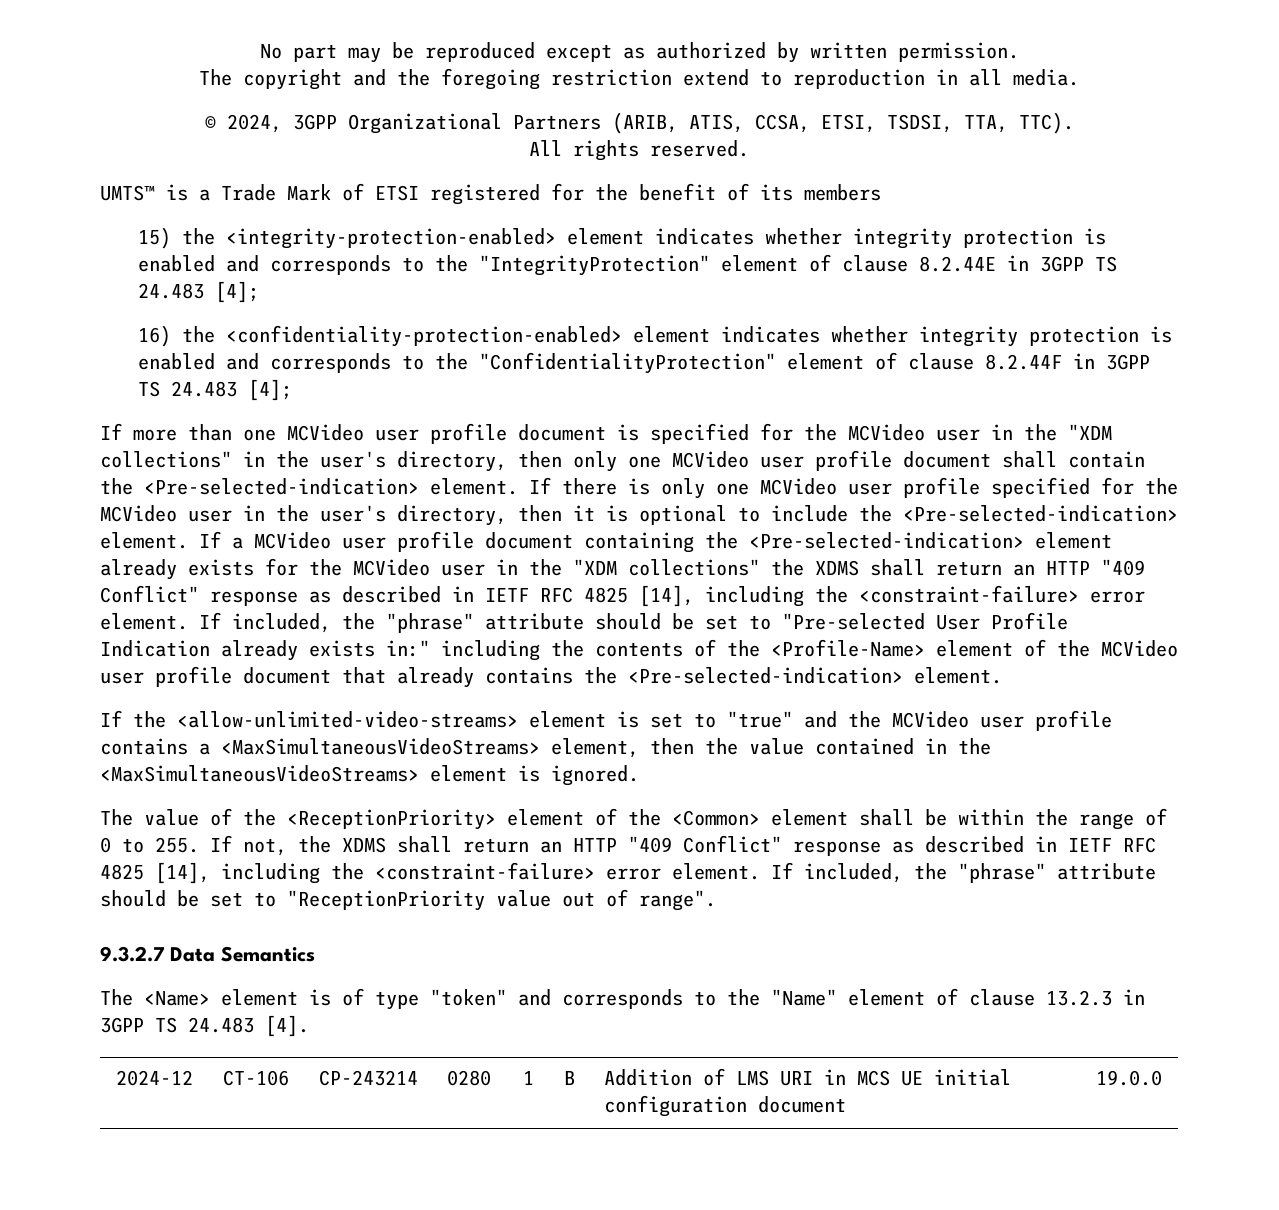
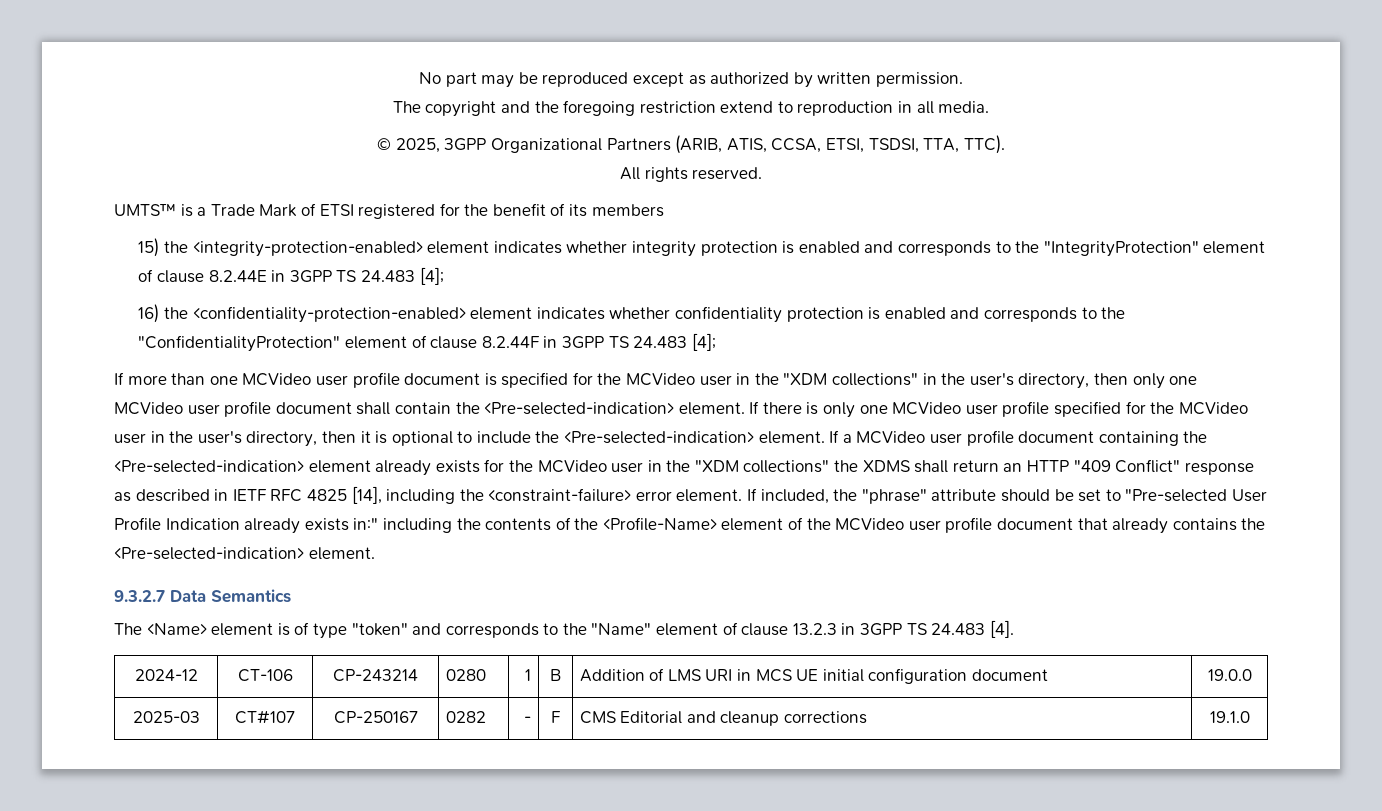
[226,114,282,133] 2024, -> [395,138,440,153] 2025,
[918,326,1018,347] integrity -> [674,306,782,323] confidentiality
[100,710,1112,731] [100,738,991,758] [100,765,639,786] [100,808,1167,830] [100,835,1156,856] [100,862,1156,884] [100,889,716,911] // If the <allow-unlimited-video-streams> element is set to "true" and the MCVideo user profile contains a <MaxSimultaneousVideoStreams> element, then the value contained in the <MaxSimultaneousVideoStreams> element is ignored. // The value of the <ReceptionPriority> element of the <Common> element shall be within the range of 0 to 255. If not, the XDMS shall return an HTTP "409 Conflict" response as described in IETF RFC 4825 [14], including the <constraint-failure> error element. If included, the "phrase" attribute should be set to "ReceptionPriority value out of range". -> (375, 553) none
(1162, 1078) none -> [132,711,200,723] [235,710,295,724] [333,711,418,724] [445,711,486,723] [524,716,532,723] [551,711,560,723] [579,711,867,726] [1209,711,1250,723] // 2025-03 | CT#107 | CP-250167 | 0282 | - | F | CMS Editorial and cleanup corrections | 19.1.0

